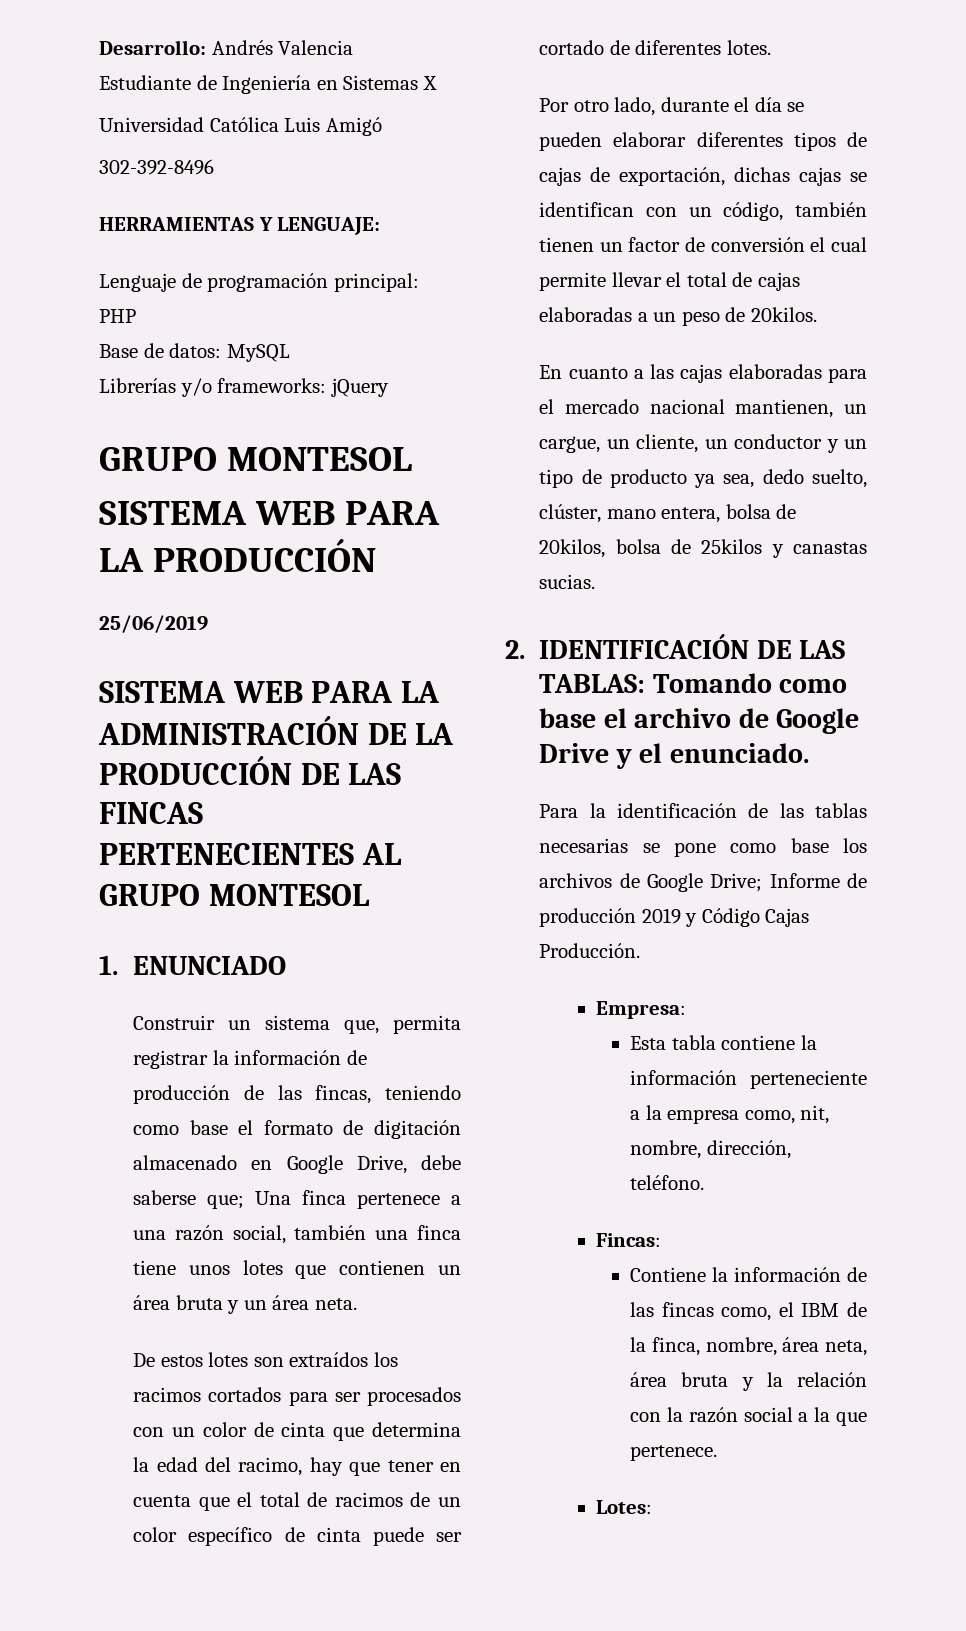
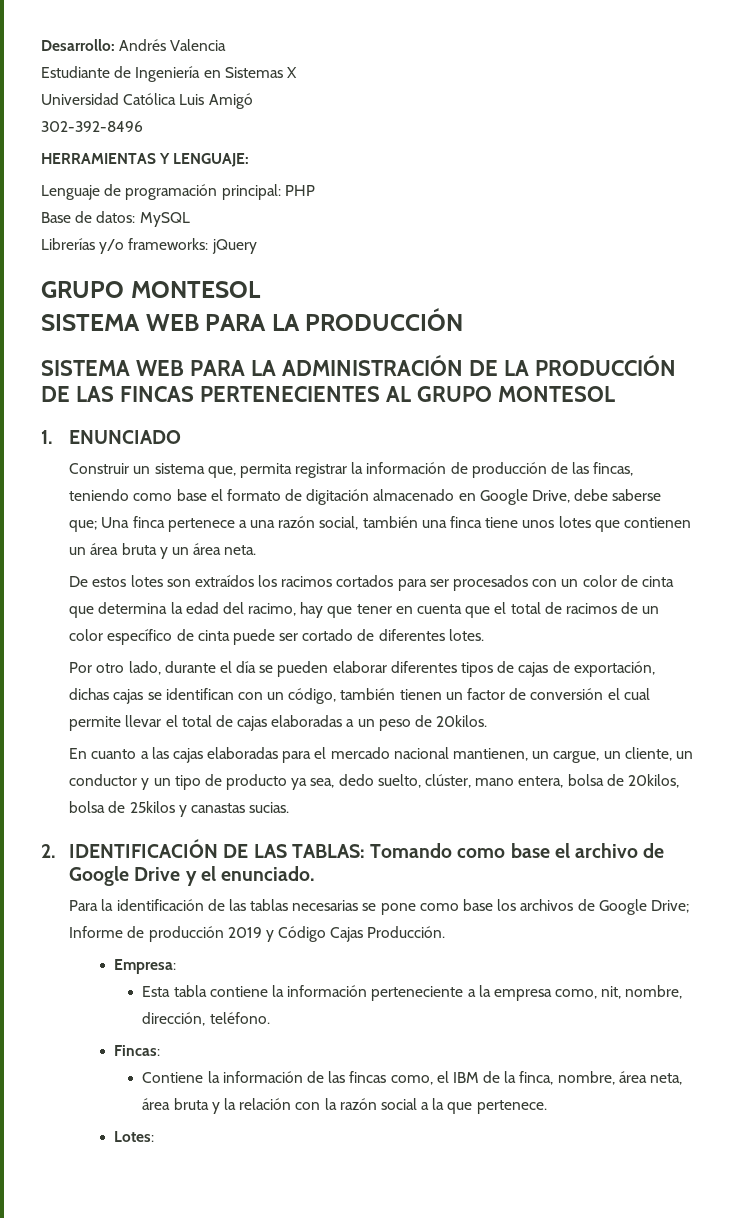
[99,615,208,633] // 25/06/2019 -> (464, 319) none

